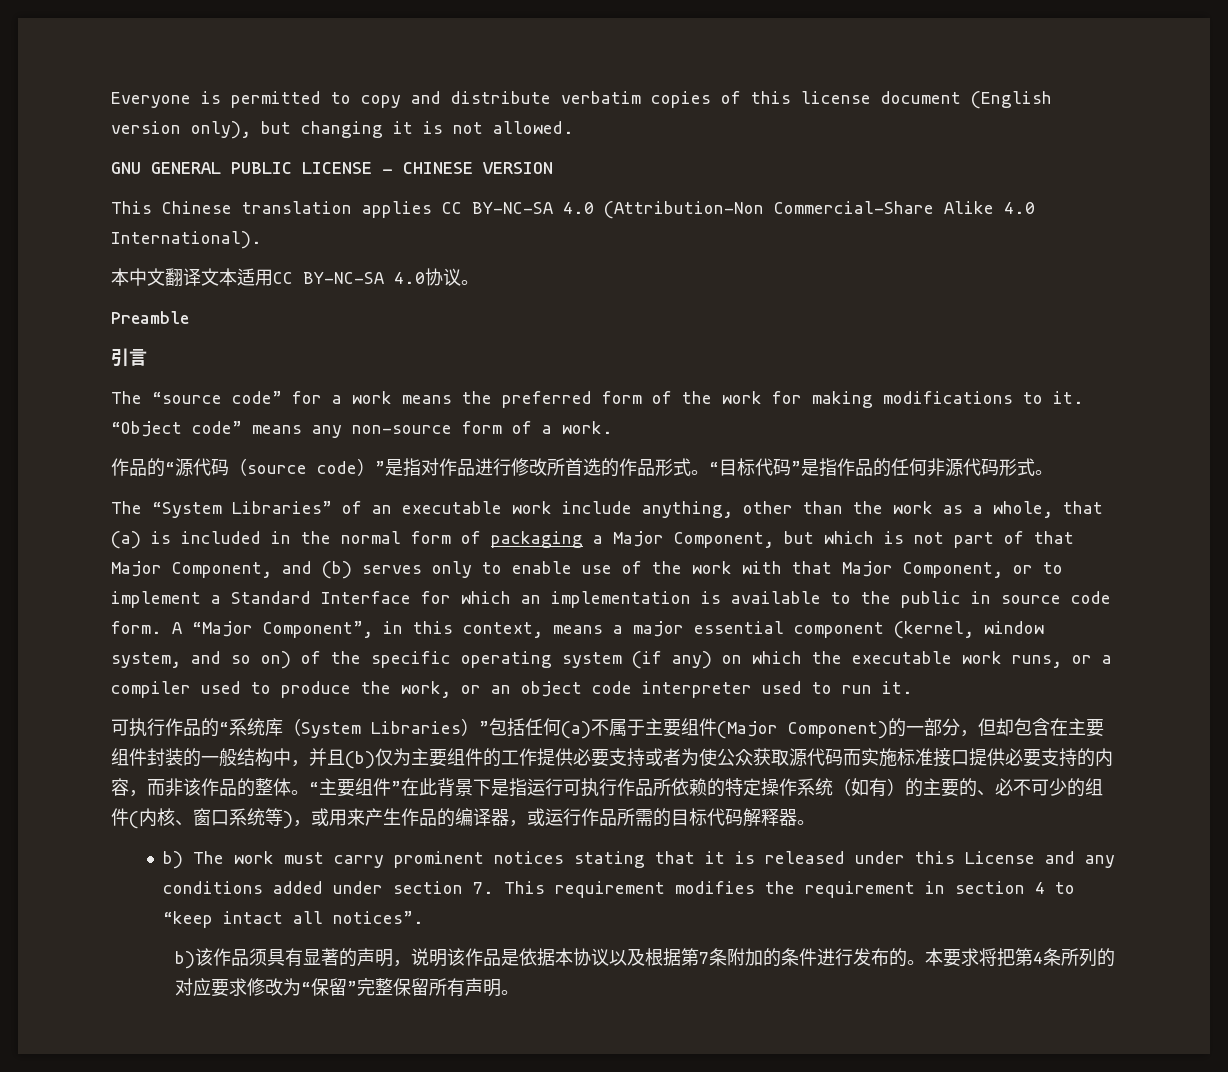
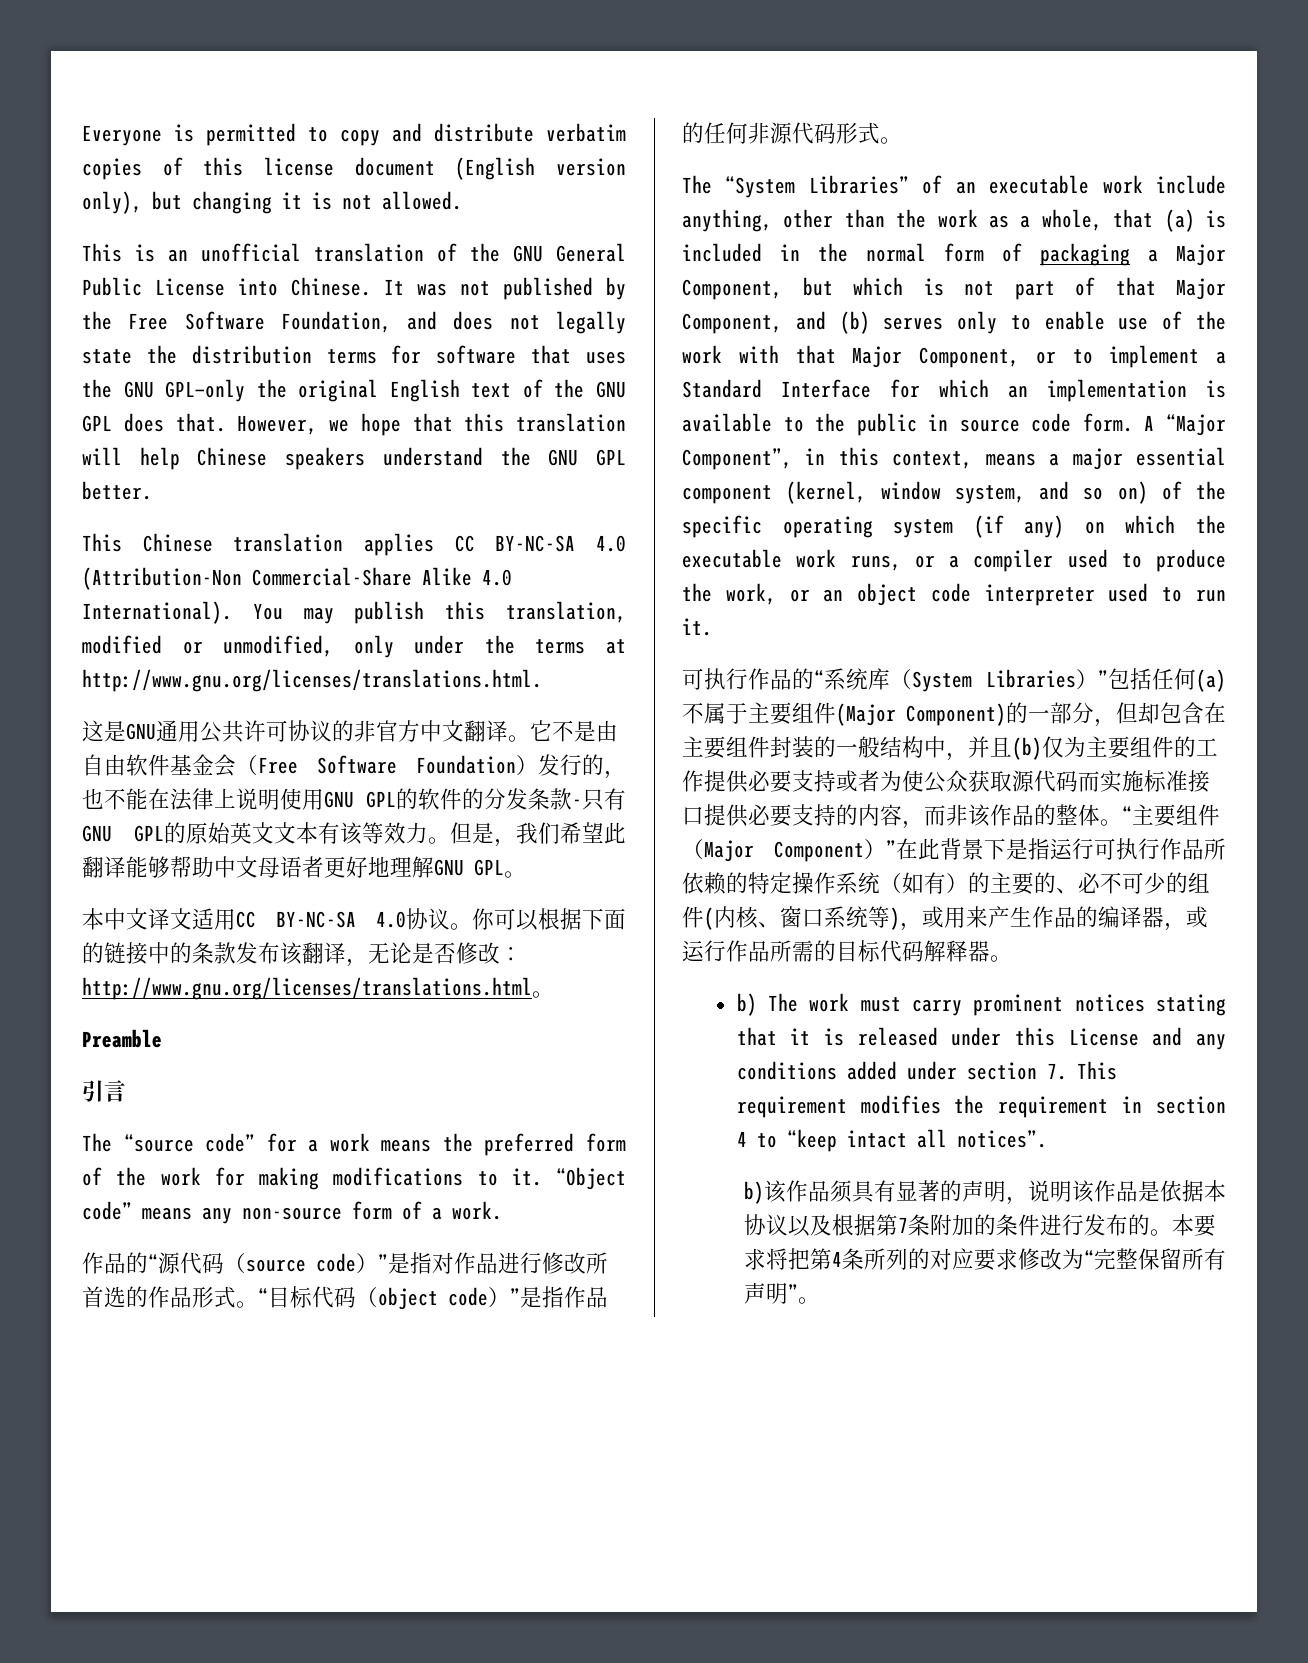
[111,162,553,174] GNU GENERAL PUBLIC LICENSE - CHINESE VERSION -> [82,243,626,262] [82,277,626,300] [82,311,626,334] [82,345,626,364] [82,379,626,402] [82,413,626,436] [82,447,626,470] [82,481,152,500] This is an unofficial translation of the GNU General Public License into Chinese. It was not published by the Free Software Foundation, and does not legally state the distribution terms for software that uses the GNU GPL—only the original English text of the GNU GPL does that. However, we hope that this translation will help Chinese speakers understand the GNU GPL better.
(262, 240) none -> [252,601,626,624] [82,635,626,658] [82,669,542,692] [82,720,618,743] [82,754,626,779] [82,788,626,811] [82,822,626,847] [82,856,526,878] You may publish this translation, modified or unmodified, only under the terms at http://www.gnu.org/licenses/translations.html. // 这是GNU通用公共许可协议的非官方中文翻译。它不是由自由软件基金会（Free Software Foundation）发行的，也不能在法律上说明使用GNU GPL的软件的分发条款-只有GNU GPL的原始英文文本有该等效力。但是，我们希望此翻译能够帮助中文母语者更好地理解GNU GPL。
[165,268,237,286] 翻译文本 -> [148,908,192,930] 译文
(479, 282) none -> [472,908,626,931] [82,942,522,967] [82,977,554,1000] 你可以根据下面的链接中的条款发布该翻译，无论是否修改：http://www.gnu.org/licenses/translations.html。
(791, 467) none -> [356,1287,510,1310] （object code）
(391, 787) none -> [682,839,886,862] （Major Component）
[311,978,358,996] 保留” -> (1094, 1258) none
(502, 988) none -> [787,1284,798,1301] ”

